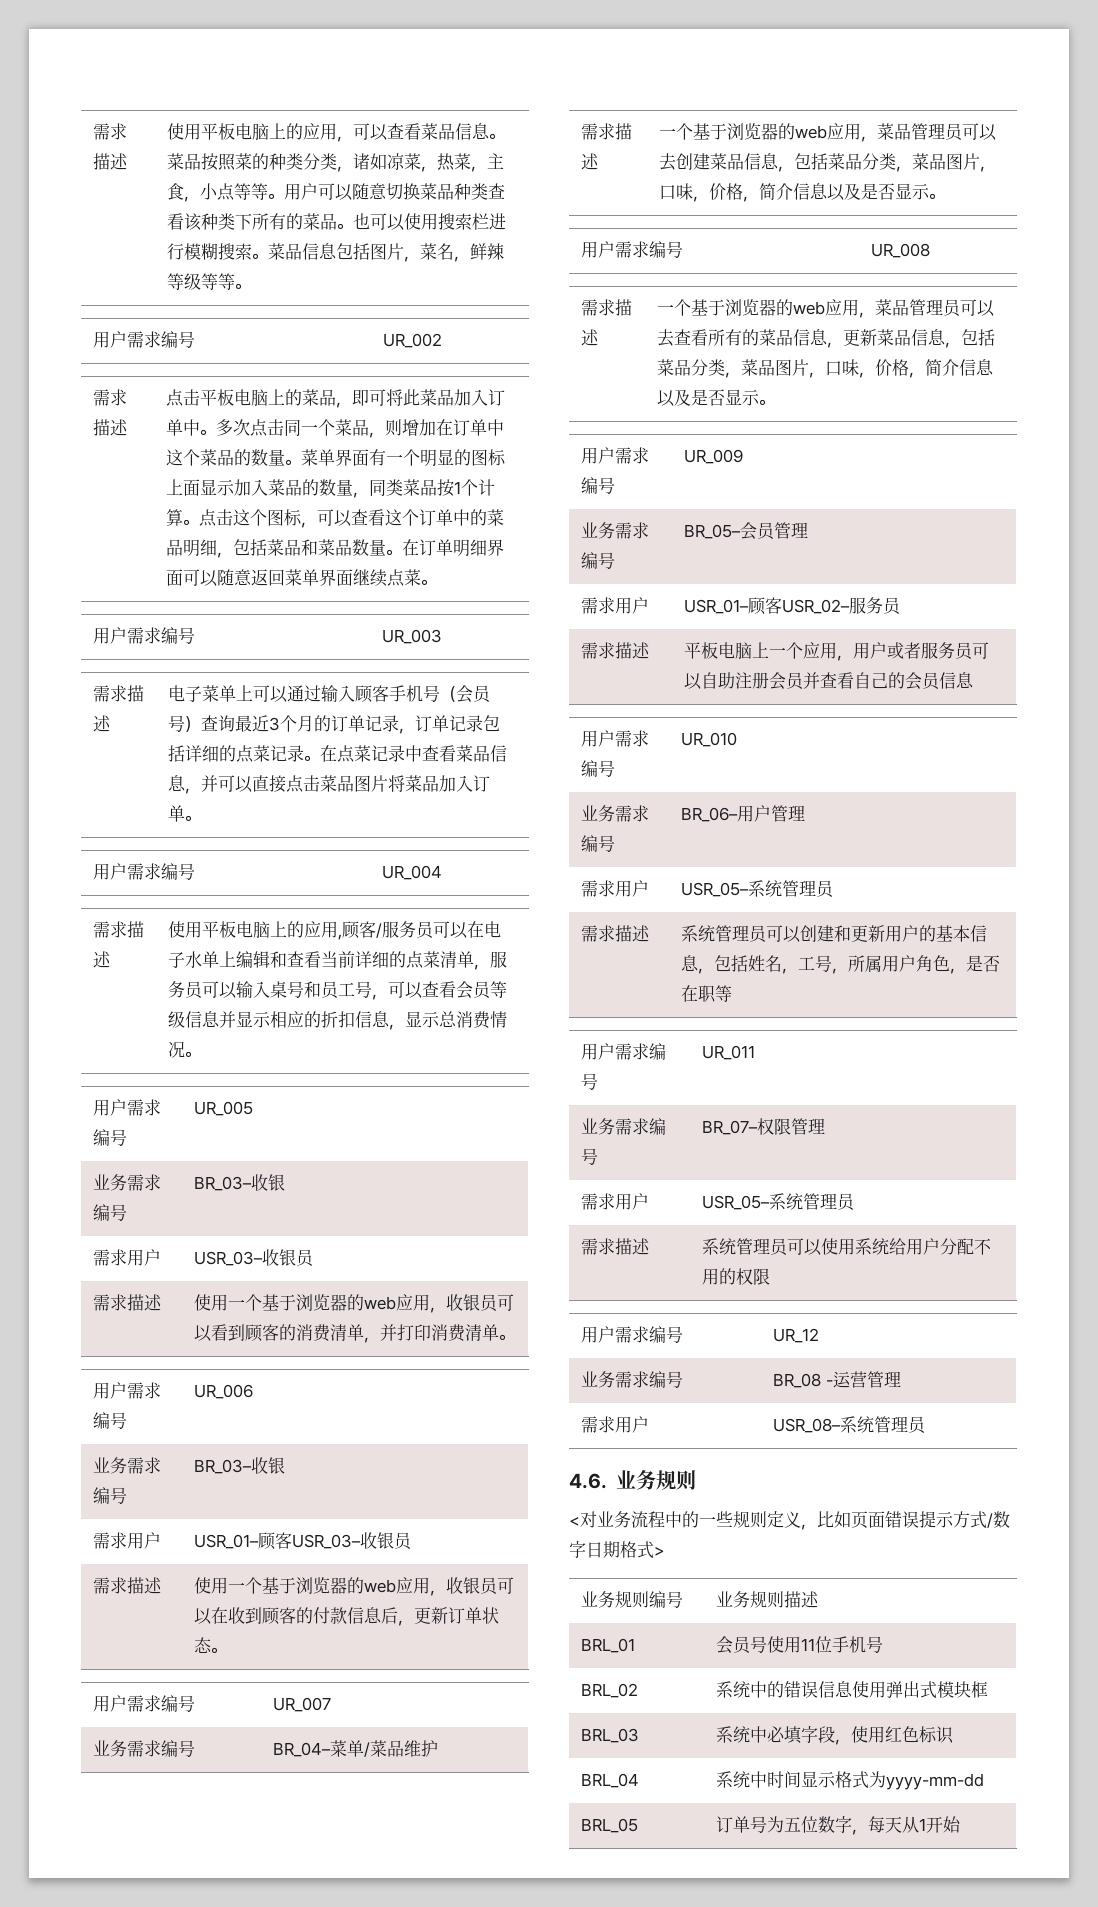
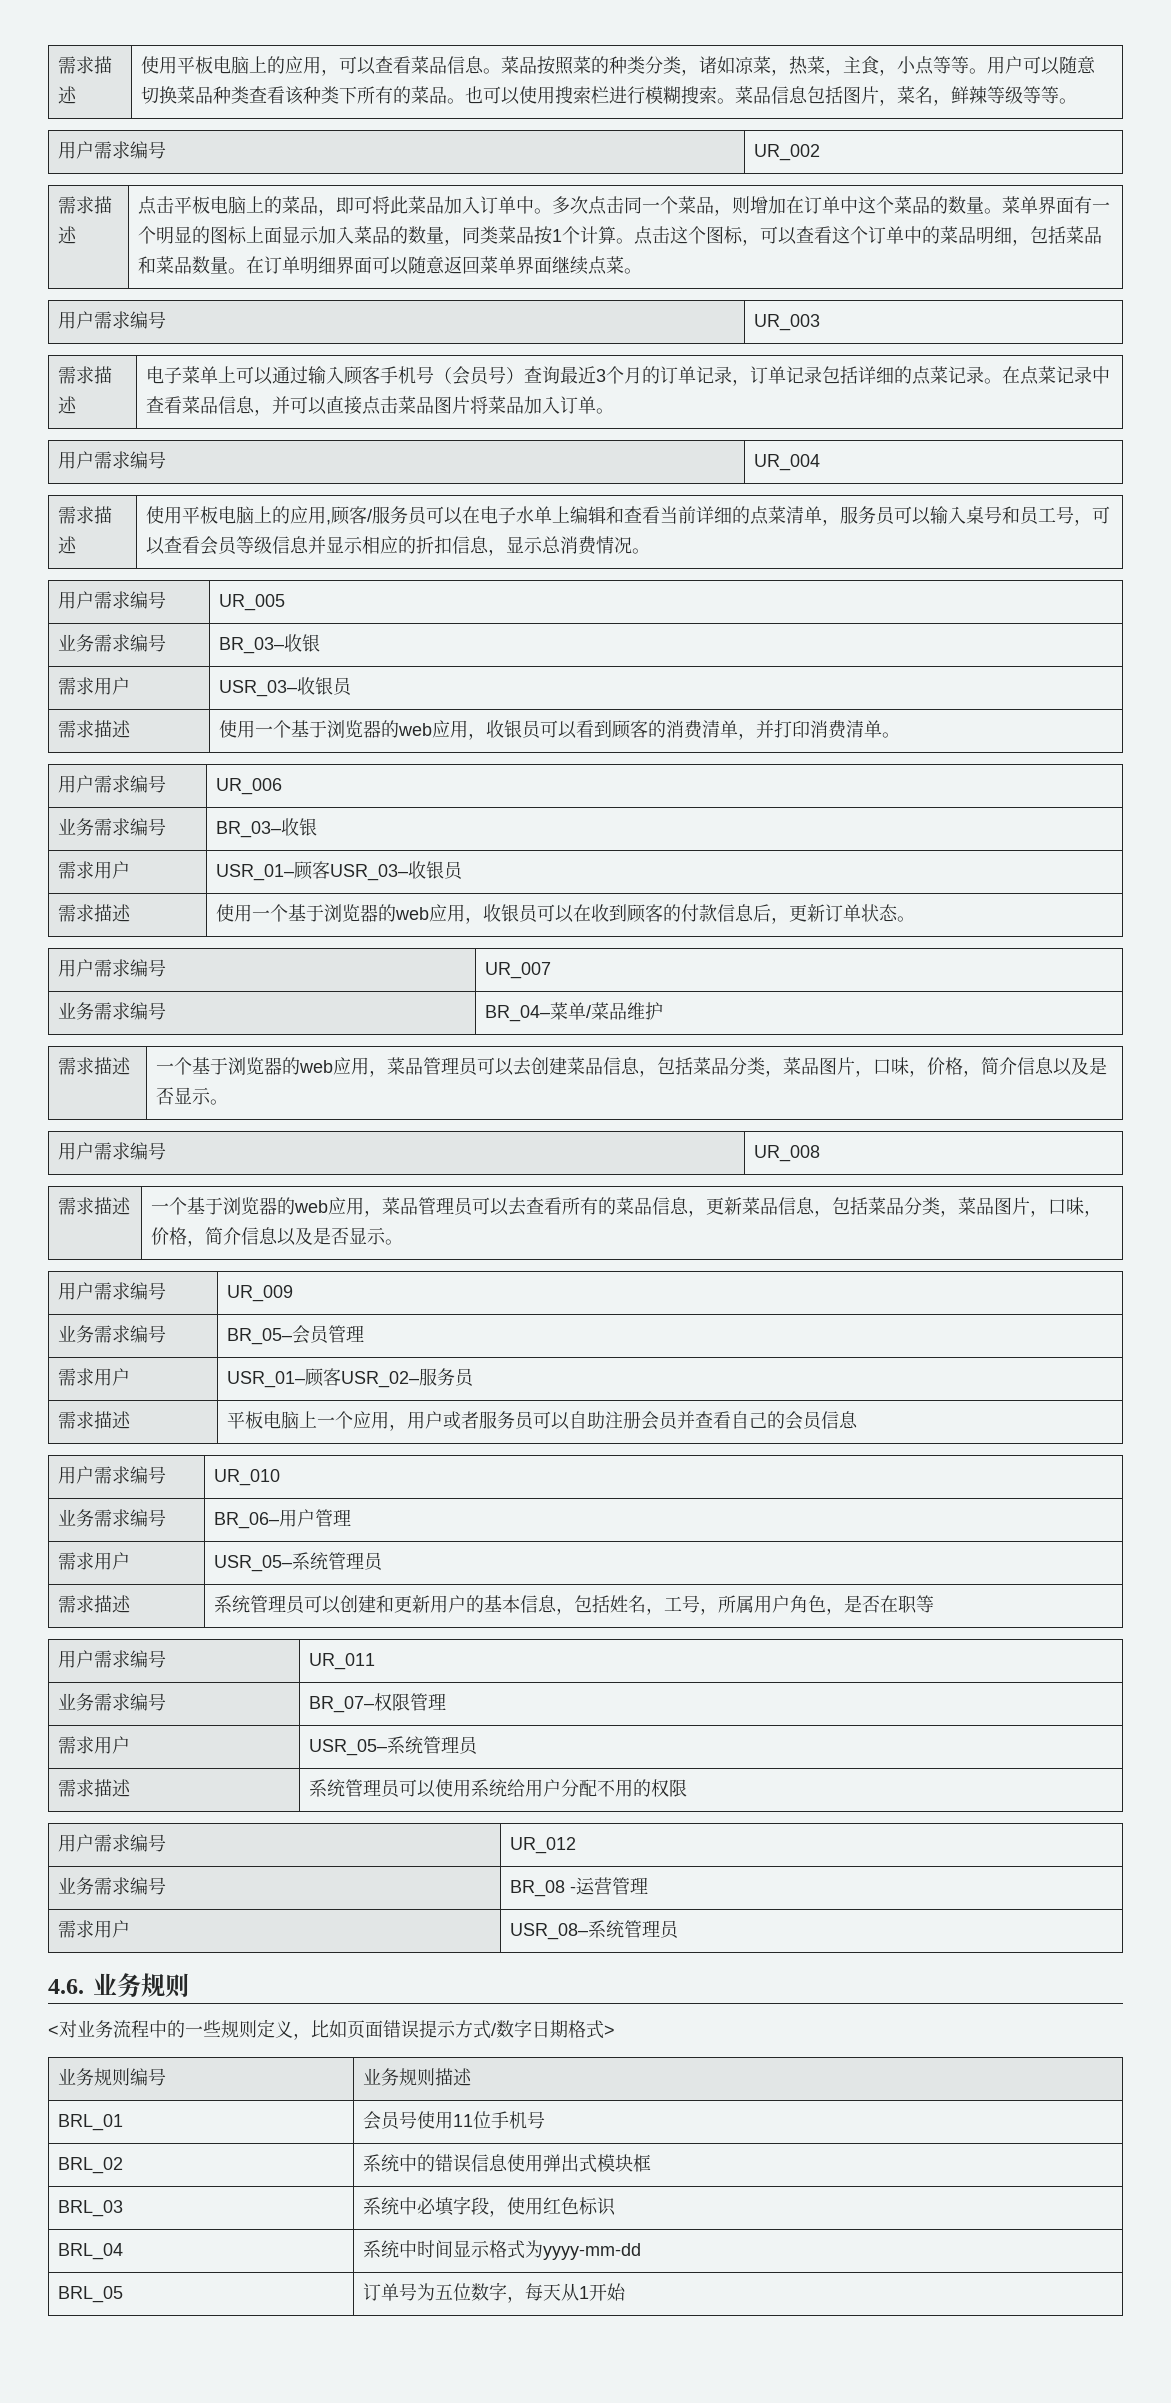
[773,1328,820,1343] UR_12 -> [510,1837,577,1854] UR_012

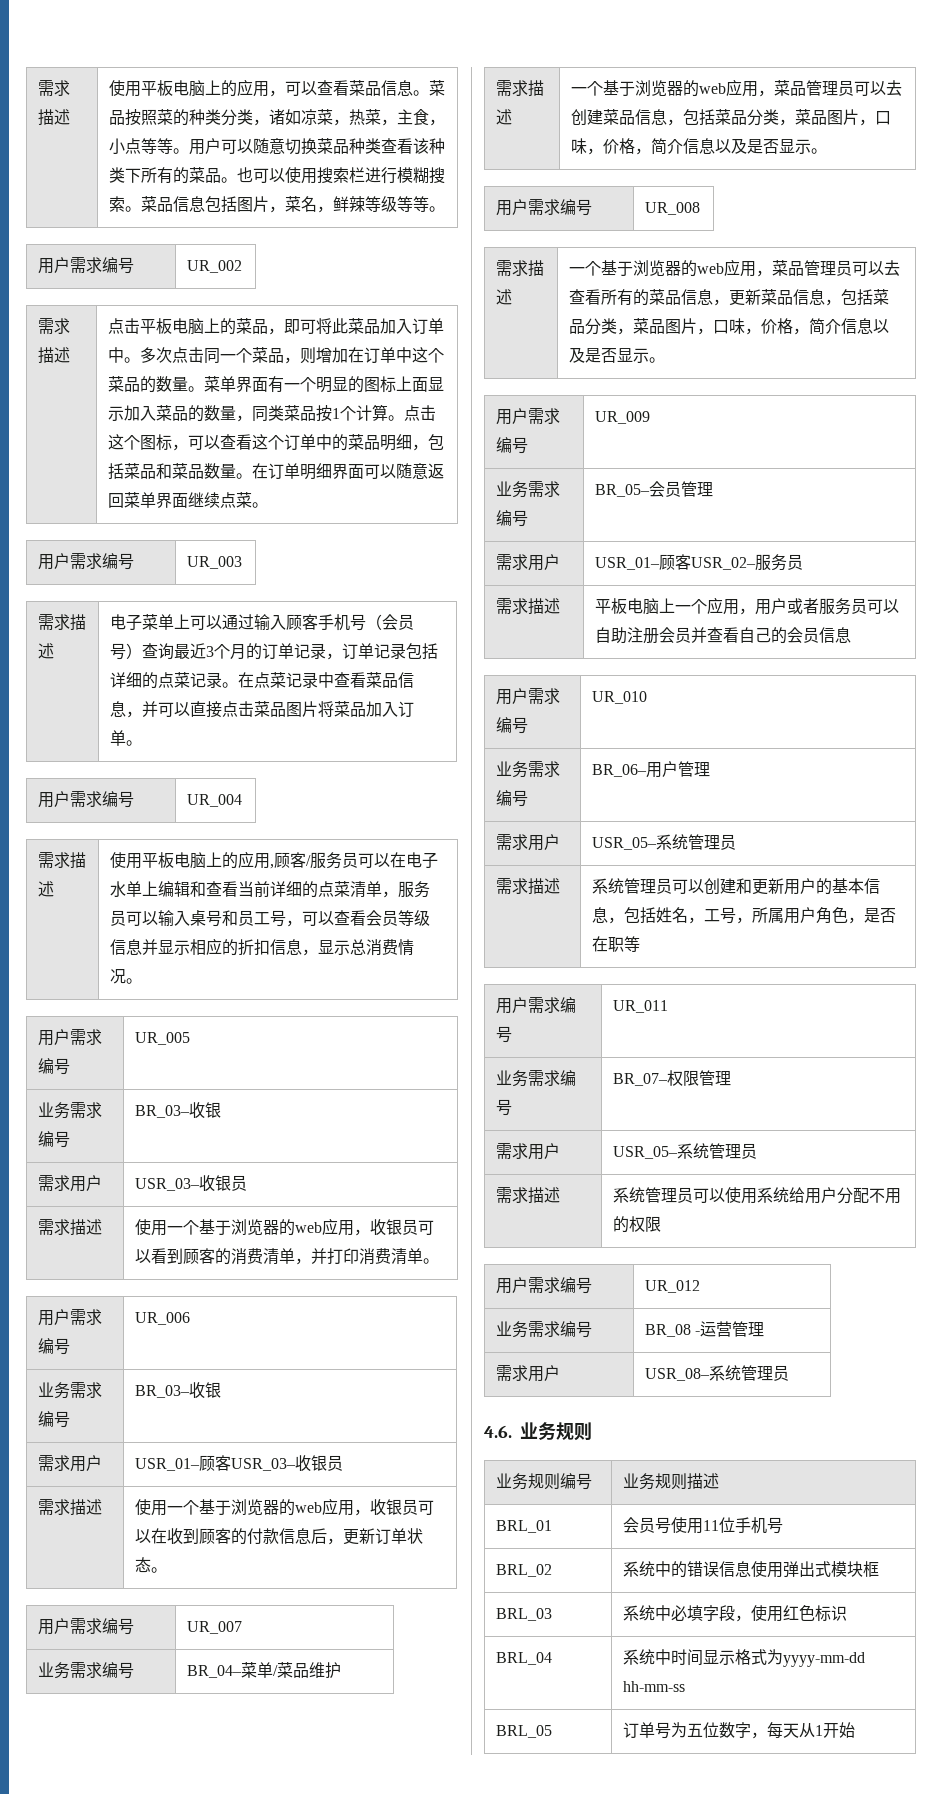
[48,2019,615,2040] // <对业务流程中的一些规则定义，比如页面错误提示方式/数字日期格式> -> (592, 1431) none
(642, 2251) none -> [623,1681,686,1692] hh-mm-ss

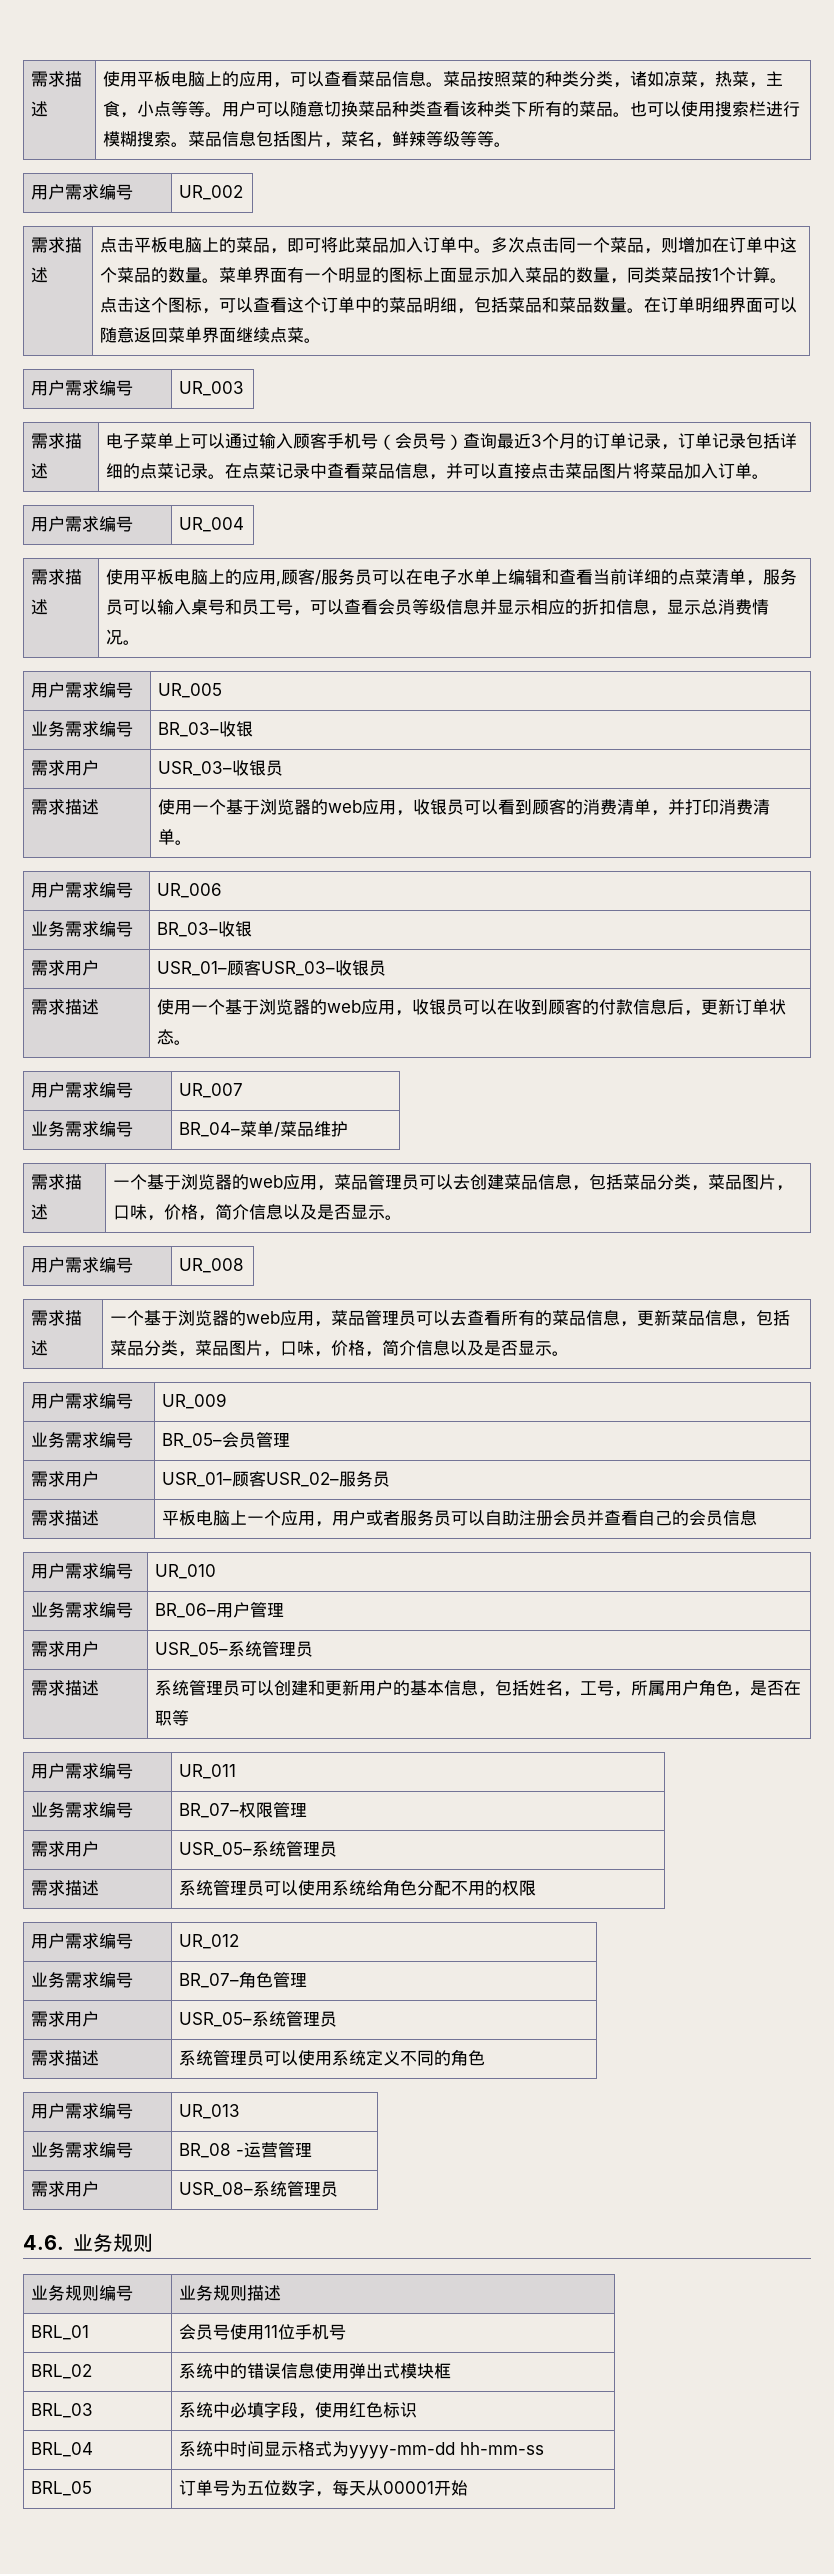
[805,1187,838,1204] 用户 -> [383,1879,418,1896] 角色
(701, 1286) none -> [31,1972,134,1988] [179,1971,308,1988] [31,2011,100,2027] [179,2011,338,2027] [31,2050,100,2066] [179,2049,486,2066] [31,2103,134,2119] [179,2104,241,2119] // 业务需求编号 | BR_07–角色管理 // 需求用户 | USR_05–系统管理员 // 需求描述 | 系统管理员可以使用系统定义不同的角色 // 用户需求编号 | UR_013
[815,1725,824,1736] 1 -> [383,2481,435,2494] 00001

